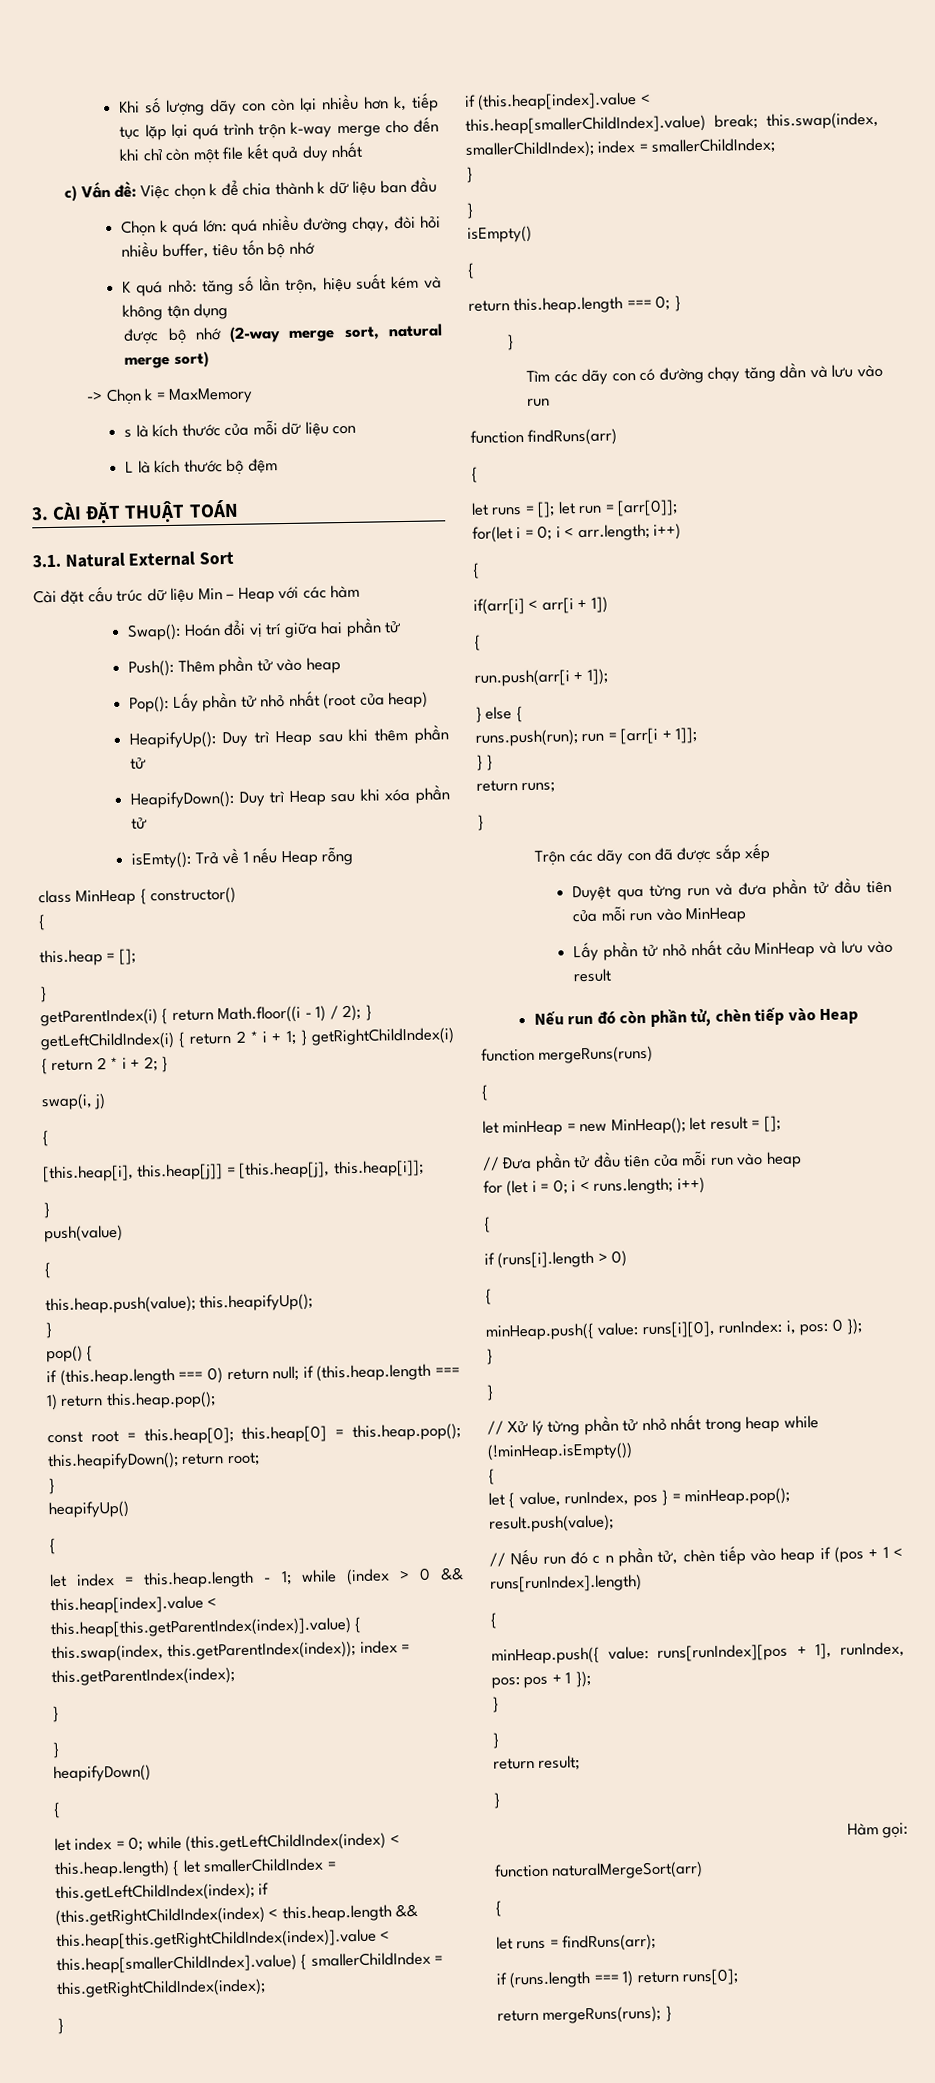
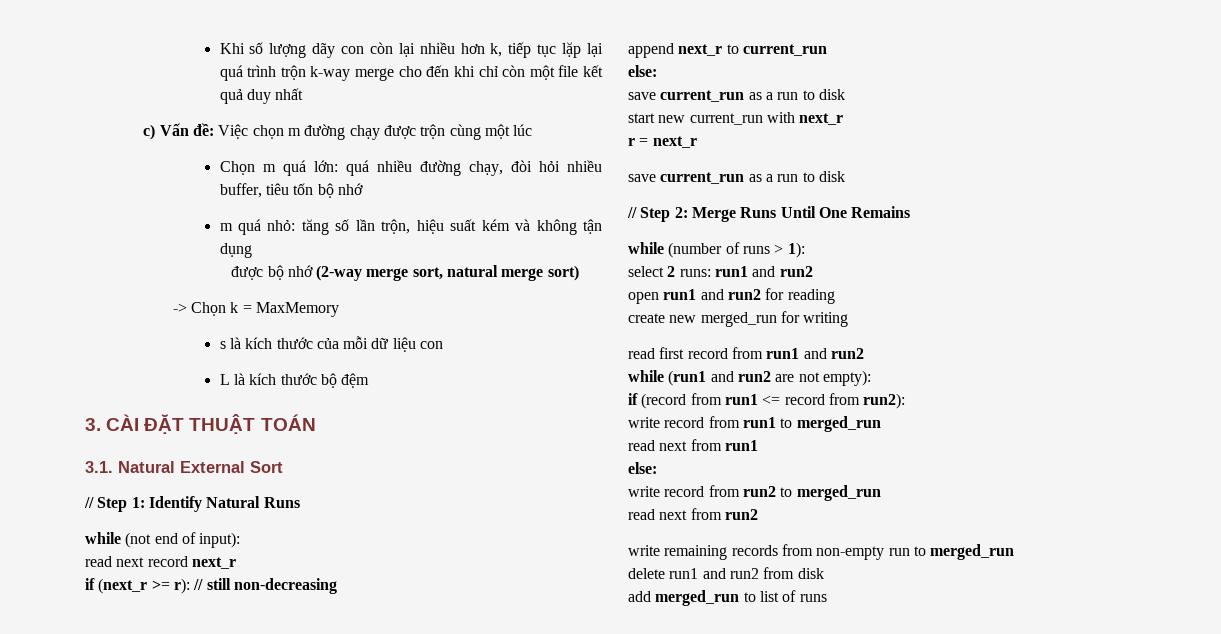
[209,176,438,197] [121,219,169,237] k để chia thành k dữ liệu ban đầu // Chọn k -> [288,124,533,140] [219,161,276,175] m đường chạy được trộn cùng một lúc // Chọn m
[122,281,132,293] K -> [219,223,233,231] m
[33,584,361,605] [127,617,401,641] [128,655,341,677] [129,690,428,713] [129,724,449,749] [130,757,147,770] [130,784,450,809] [131,817,148,830] [131,846,354,869] [38,886,237,906] [38,914,46,931] [39,948,136,967] [40,986,47,1003] [40,1004,372,1027] [40,1027,456,1051] [41,1056,169,1075] [41,1093,107,1111] [42,1130,49,1147] [43,1159,424,1183] [43,1202,50,1219] [44,1224,123,1243] [44,1262,51,1279] [45,1293,314,1315] [45,1322,52,1339] [46,1345,94,1363] [46,1363,460,1386] [46,1391,216,1411] [47,1423,461,1445] [47,1451,260,1471] [48,1478,55,1495] [48,1500,129,1519] [49,1538,56,1555] [49,1567,465,1589] [50,1595,218,1615] [50,1616,362,1639] [51,1640,411,1663] [51,1667,235,1687] [52,1706,59,1723] [52,1742,60,1759] [53,1764,151,1783] [53,1802,61,1819] [54,1832,400,1852] [54,1857,336,1879] [55,1882,270,1903] [55,1903,419,1927] [56,1928,391,1951] [56,1951,444,1975] [56,1978,266,1999] [57,2017,64,2035] [464,91,651,111] [465,111,879,135] [465,137,776,159] [466,166,473,183] [466,202,474,219] [467,225,532,243] [467,262,475,279] [468,295,681,315] [507,334,515,351] [526,362,883,385] [527,398,551,407] [470,428,618,446] [471,466,478,483] [471,499,679,518] [472,523,682,543] [472,562,480,579] [473,596,608,615] [474,634,481,651] [474,668,608,687] [475,706,523,723] [475,727,698,747] [476,754,494,771] [476,780,556,794] [477,814,484,831] [534,842,772,866] [572,877,893,902] [572,906,748,924] [573,939,893,962] [573,968,613,983] [534,1007,859,1027] [481,1045,654,1064] [481,1084,489,1101] [482,1115,781,1137] [482,1150,802,1172] [483,1177,705,1197] [483,1216,491,1233] [484,1250,628,1269] [485,1288,492,1305] [485,1318,864,1341] [486,1348,493,1365] [486,1384,494,1401] [487,1414,819,1436] [487,1442,633,1461] [488,1468,495,1485] [488,1487,791,1509] [489,1514,614,1533] [489,1545,903,1567] [490,1574,642,1593] [490,1612,497,1629] [491,1641,905,1665] [491,1671,591,1689] [492,1696,499,1713] [492,1732,499,1749] [493,1755,581,1771] [493,1792,500,1809] [846,1822,908,1839] [494,1861,704,1880] [495,1900,502,1917] [496,1933,657,1952] [496,1968,740,1989] [497,2005,672,2024] Cài đặt cấu trúc dữ liệu Min – Heap với các hàm // Swap(): Hoán đổi vị trí giữa hai phần tử // Push(): Thêm phần tử vào heap // Pop(): Lấy phần tử nhỏ nhất (root của heap) // HeapifyUp(): Duy trì Heap sau khi thêm phần tử // HeapifyDown(): Duy trì Heap sau khi xóa phần tử // isEmty(): Trả về 1 nếu Heap rỗng // class MinHeap { constructor() // { // this.heap = []; // } // getParentIndex(i) { return Math.floor((i - 1) / 2); } getLeftChildIndex(i) { return 2 * i + 1; } getRightChildIndex(i) { return 2 * i + 2; } // swap(i, j) // { // [this.heap[i], this.heap[j]] = [this.heap[j], this.heap[i]]; // } // push(value) // { // this.heap.push(value); this.heapifyUp(); // } // pop() { // if (this.heap.length === 0) return null; if (this.heap.length === 1) return this.heap.pop(); // const root = this.heap[0]; this.heap[0] = this.heap.pop(); this.heapifyDown(); return root; // } // heapifyUp() // { // let index = this.heap.length - 1; while (index > 0 && this.heap[index].value < this.heap[this.getParentIndex(index)].value) { this.swap(index, this.getParentIndex(index)); index = this.getParentIndex(index); // } // } // heapifyDown() // { // let index = 0; while (this.getLeftChildIndex(index) < this.heap.length) { let smallerChildIndex = this.getLeftChildIndex(index); if (this.getRightChildIndex(index) < this.heap.length && this.heap[this.getRightChildIndex(index)].value < this.heap[smallerChildIndex].value) { smallerChildIndex = this.getRightChildIndex(index); // } // if (this.heap[index].value < this.heap[smallerChildIndex].value) break; this.swap(index, smallerChildIndex); index = smallerChildIndex; // } // } // isEmpty() // { // return this.heap.length === 0; } // } // Tìm các dãy con có đường chạy tăng dần và lưu vào run // function findRuns(arr) // { // let runs = []; let run = [arr[0]]; // for(let i = 0; i < arr.length; i++) // { // if(arr[i] < arr[i + 1]) // { // run.push(arr[i + 1]); // } else { // runs.push(run); run = [arr[i + 1]]; // } } // return runs; // } // Trộn các dãy con đã được sắp xếp // Duyệt qua từng run và đưa phần tử đầu tiên của mỗi run vào MinHeap // Lấy phần tử nhỏ nhất cảu MinHeap và lưu vào result // Nếu run đó còn phần tử, chèn tiếp vào Heap // function mergeRuns(runs) // { // let minHeap = new MinHeap(); let result = []; // // Đưa phần tử đầu tiên của mỗi run vào heap // for (let i = 0; i < runs.length; i++) // { // if (runs[i].length > 0) // { // minHeap.push({ value: runs[i][0], runIndex: i, pos: 0 }); // } // } // // Xử lý từng phần tử nhỏ nhất trong heap while (!minHeap.isEmpty()) // { // let { value, runIndex, pos } = minHeap.pop(); result.push(value); // // Nếu run đó c n phần tử, chèn tiếp vào heap if (pos + 1 < runs[runIndex].length) // { // minHeap.push({ value: runs[runIndex][pos + 1], runIndex, pos: pos + 1 }); // } // } // return result; // } // Hàm gọi: // function naturalMergeSort(arr) // { // let runs = findRuns(arr); // if (runs.length === 1) return runs[0]; // return mergeRuns(runs); } -> [84,496,300,512] [85,532,241,548] [85,556,236,569] [85,578,337,594] [628,43,827,58] [628,65,657,77] [628,89,845,102] [628,112,844,125] [628,136,697,148] [628,171,845,184] [627,206,911,222] [628,242,805,258] [628,266,813,277] [628,288,835,304] [628,311,849,327] [628,347,864,359] [628,370,871,386] [628,393,906,409] [628,416,881,432] [628,439,758,451] [628,462,657,474] [628,485,881,501] [628,508,758,520] [628,544,1015,560] [628,567,824,579] [628,590,827,606] // Step 1: Identify Natural Runs // while (not end of input): // read next record next_r // if (next_r >= r): // still non-decreasing // append next_r to current_run // else: // save current_run as a run to disk // start new current_run with next_r // r = next_r // save current_run as a run to disk // // Step 2: Merge Runs Until One Remains // while (number of runs > 1): // select 2 runs: run1 and run2 // open run1 and run2 for reading // create new merged_run for writing // read first record from run1 and run2 // while (run1 and run2 are not empty): // if (record from run1 <= record from run2): // write record from run1 to merged_run // read next from run1 // else: // write record from run2 to merged_run // read next from run2 // write remaining records from non-empty run to merged_run // delete run1 and run2 from disk // add merged_run to list of runs

